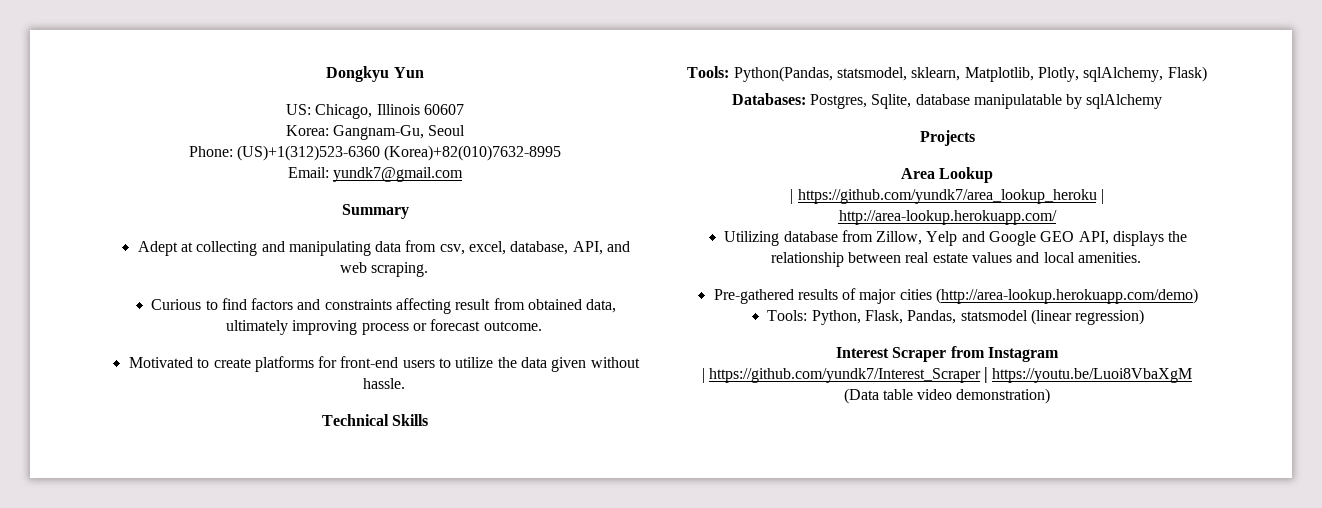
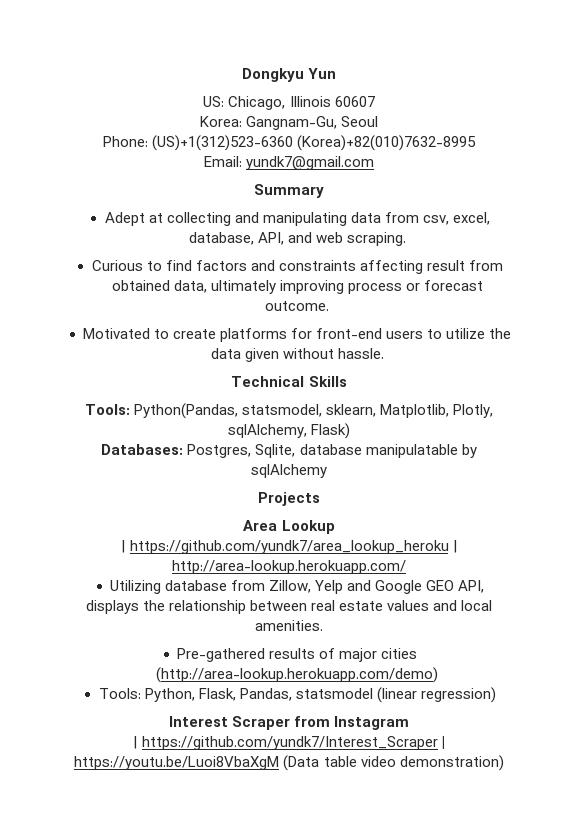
(1109, 238) none -> (485, 586) //

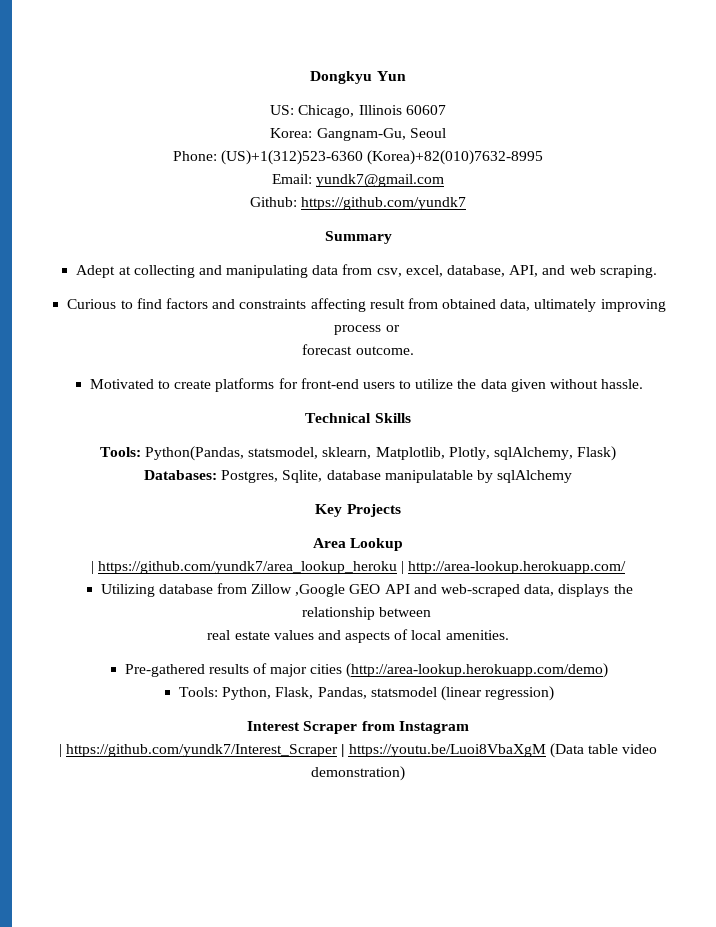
(375, 163) none -> [249,197,467,210] // Github: https://github.com/yundk7
(420, 287) none -> (400, 328) //
(327, 471) none -> [315,504,343,517] Key
[269,580,485,594] Zillow, Yelp and Google GEO API, // -> [251,584,555,597] Zillow ,Google GEO API and web-scraped data,
(307, 605) none -> (432, 612) //
(458, 605) none -> [345,629,409,643] aspects of

